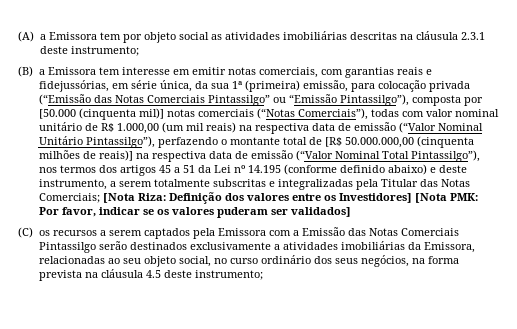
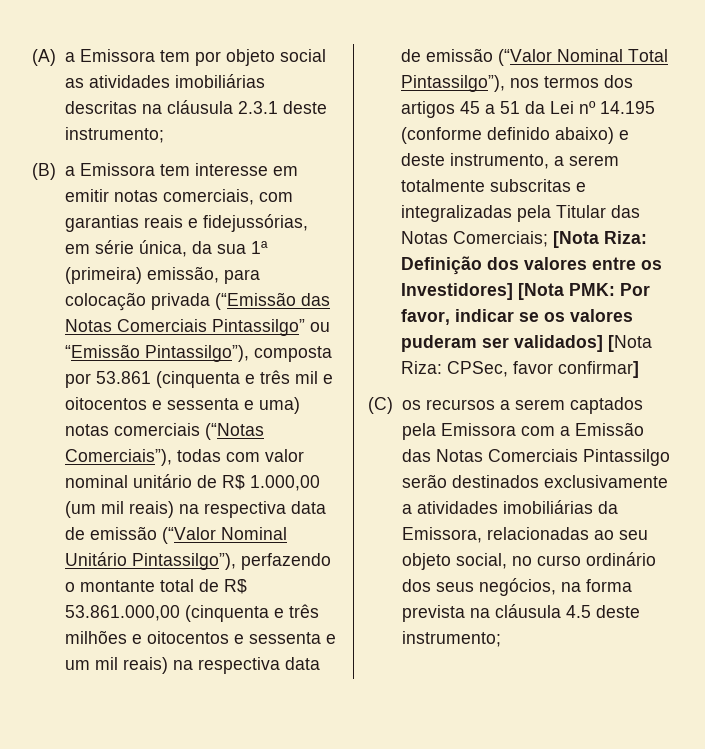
[38,108,164,120] [50.000 (cinquenta mil)] -> [95,370,333,388] [64,397,300,414] 53.861 (cinquenta e três mil e oitocentos e sessenta e uma)
[324,136,474,148] [38,150,133,161] [R$ 50.000.000,00 (cinquenta milhões de reais)] -> [223,579,247,594] [64,604,319,622] [64,630,336,644] [64,657,168,674] R$ 53.861.000,00 (cinquenta e três milhões e oitocentos e sessenta e um mil reais)
(351, 212) none -> [607,335,652,352] [400,361,639,378] [Nota Riza: CPSec, favor confirmar]

